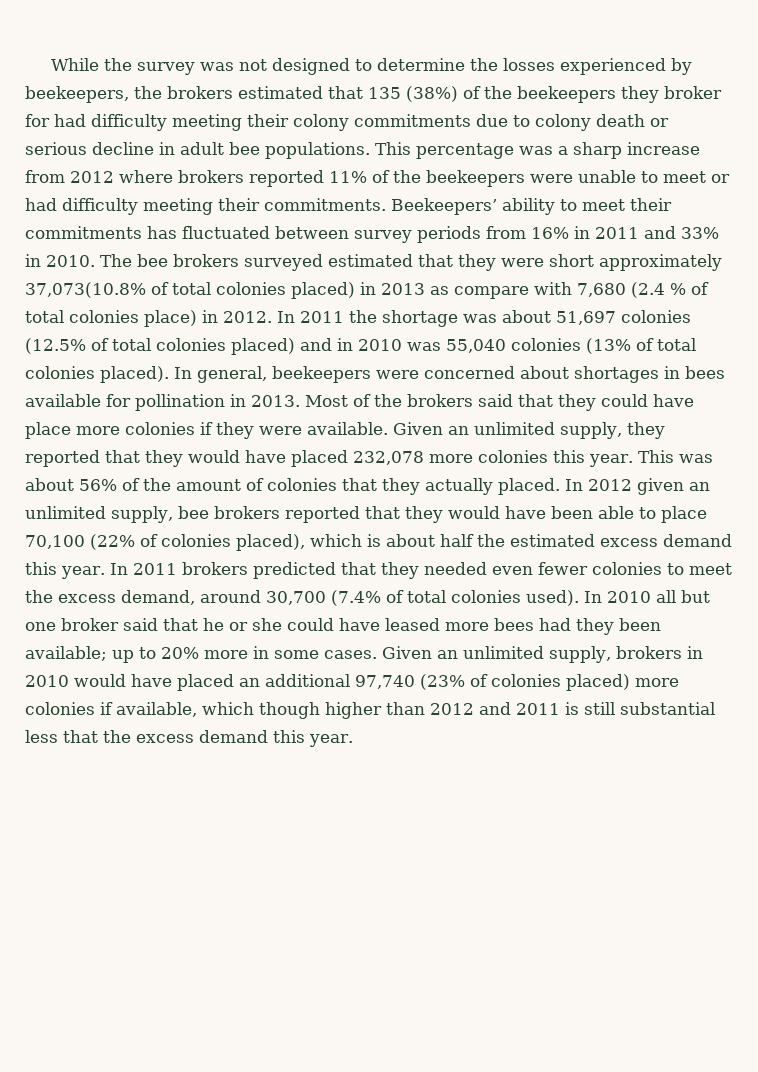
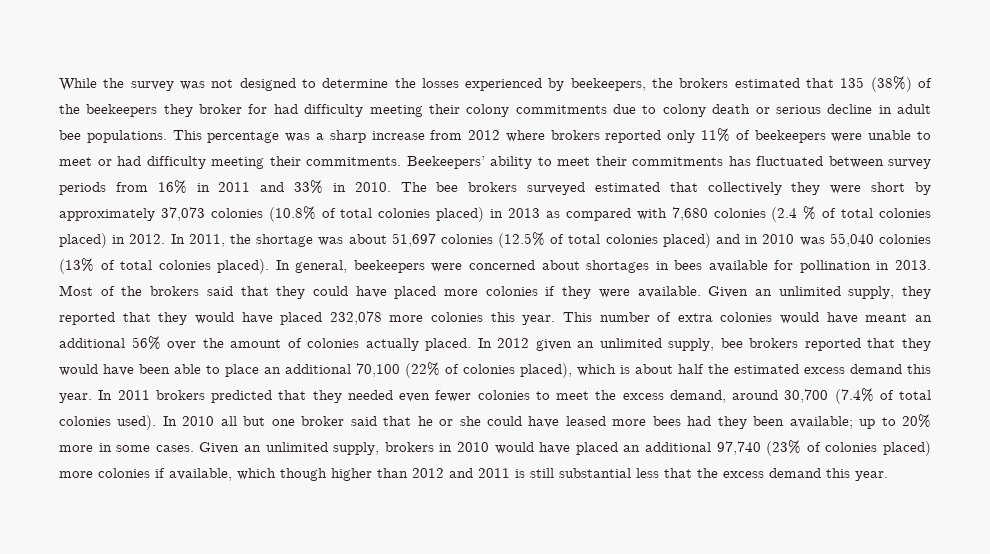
(324, 178) none -> [667,130,696,143] only
[393,170,421,183] the -> (750, 135) none
(453, 260) none -> [707,182,782,195] collectively
[599,254,722,271] [25,282,146,298] approximately 37,073(10.8% -> [915,182,932,195] [59,206,316,222] by approximately 37,073 colonies (10.8%
[454,286,529,299] compare -> [565,208,631,221] compared
(626, 290) none -> [713,208,766,218] colonies
[144,310,197,327] place) -> [59,233,107,248] placed)
[300,311,344,323] 2011 -> [188,234,225,247] 2011,
[25,422,71,439] place -> [394,286,437,299] placed
[678,454,713,463] [25,478,140,491] was about 56% of -> [599,312,933,324] [59,336,197,350] number of extra colonies would have meant an additional 56% over
[342,478,420,495] that they -> (360, 343) none
(707, 514) none -> [264,364,351,374] an additional

